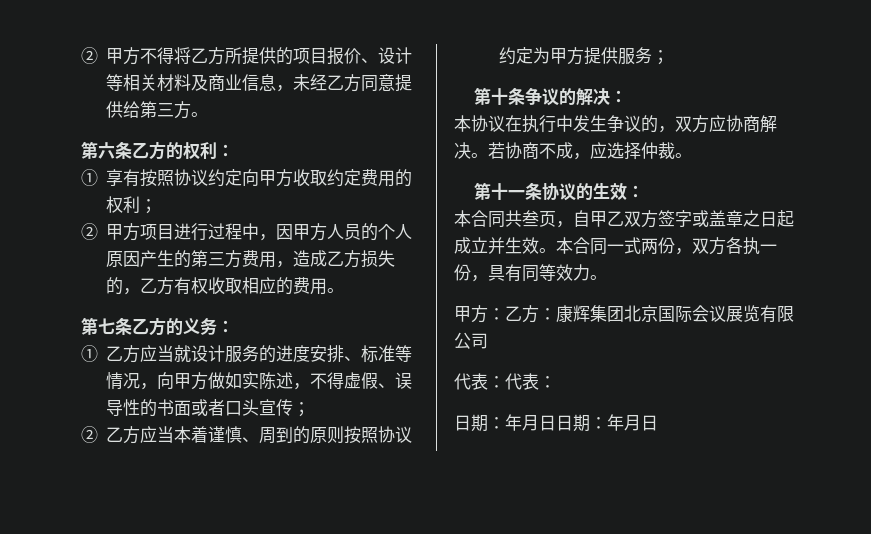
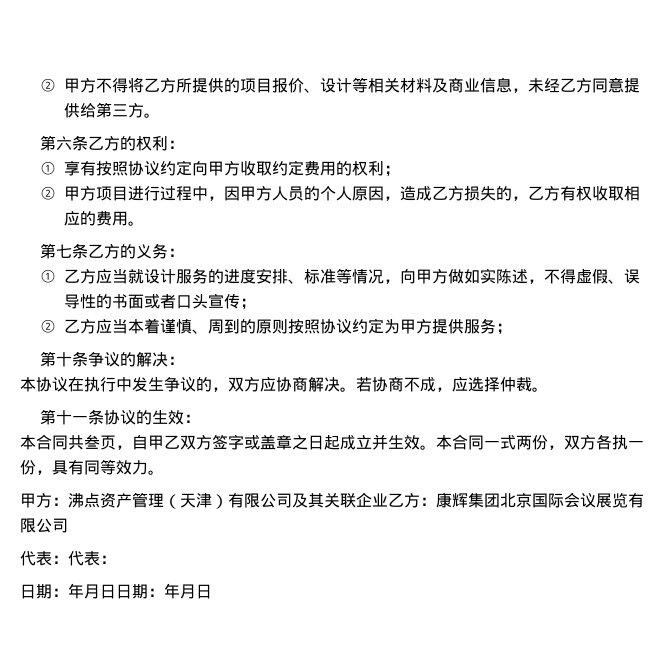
[140,250,277,268] 产生的第三方费用 -> (385, 193) none
(505, 314) none -> [68,492,388,509] 沸点资产管理（天津）有限公司及其关联企业

